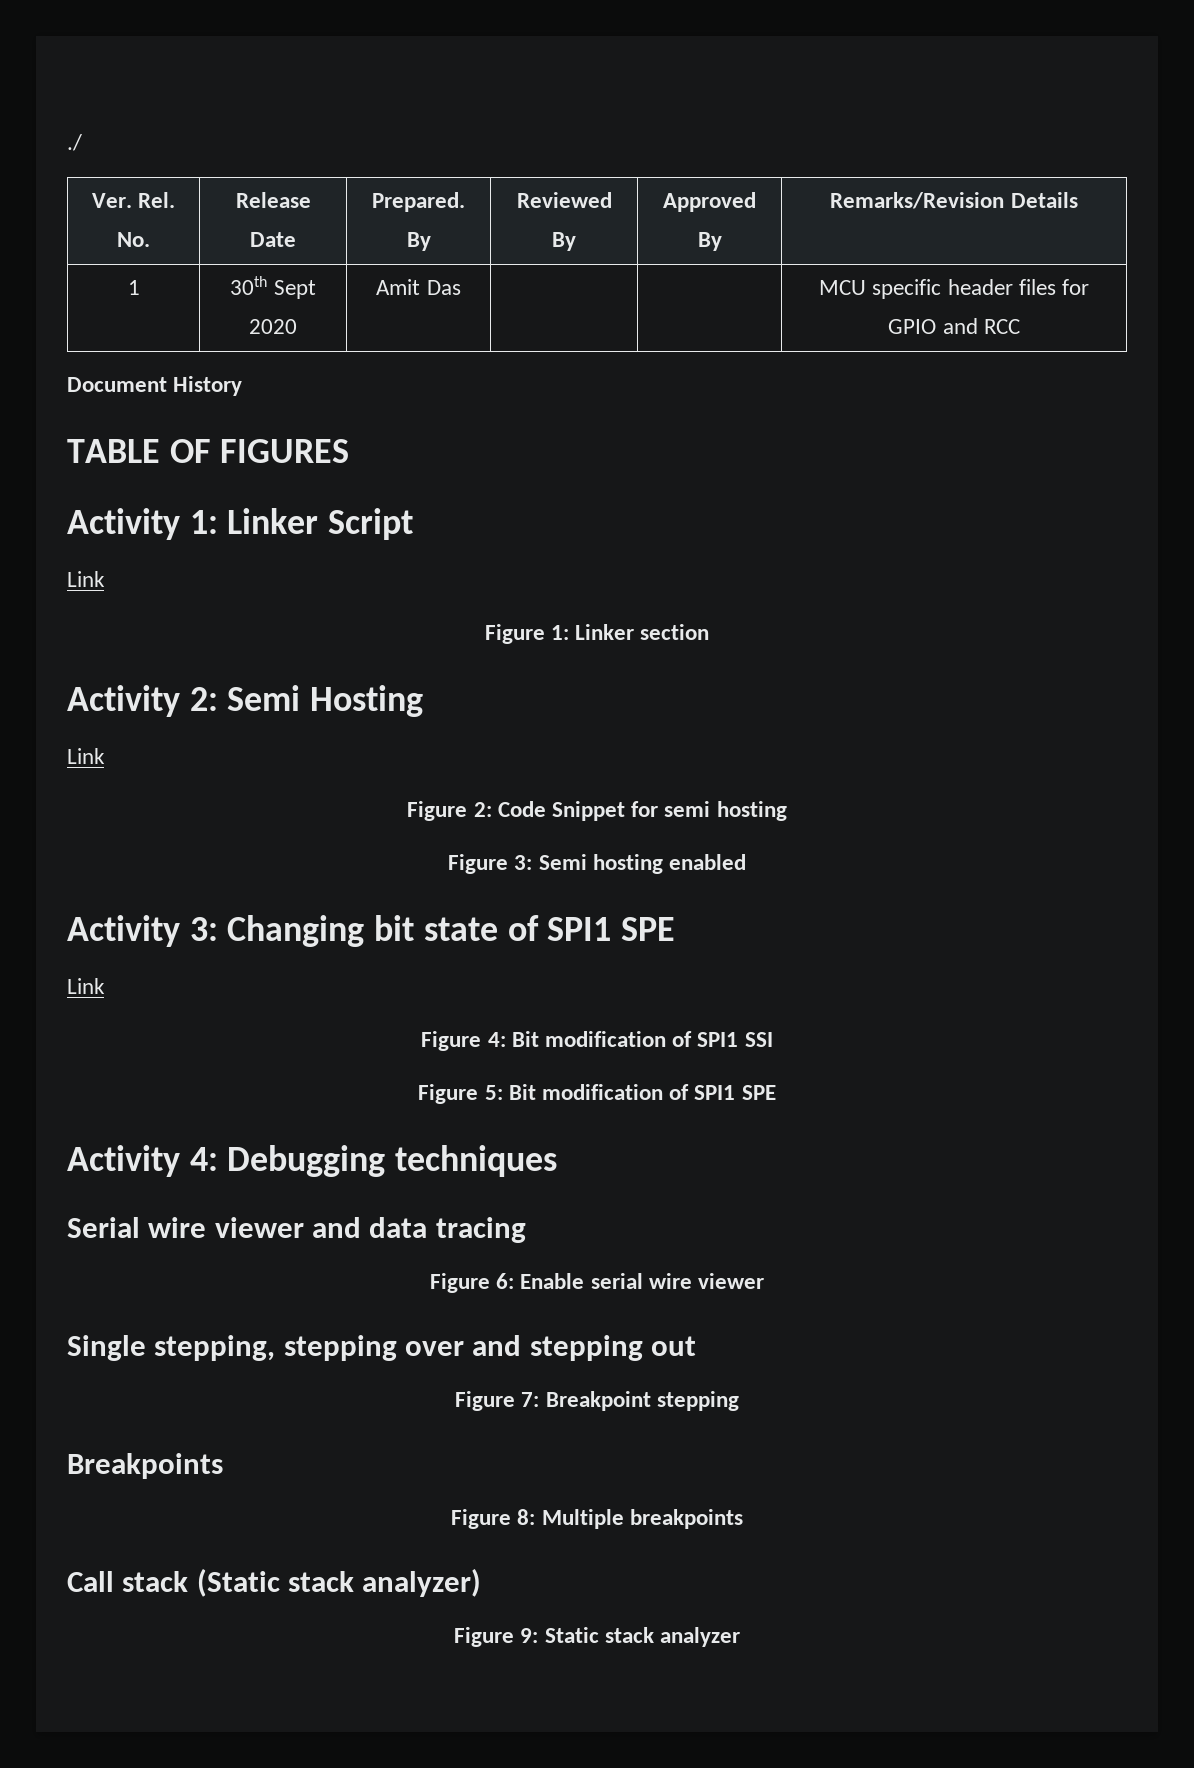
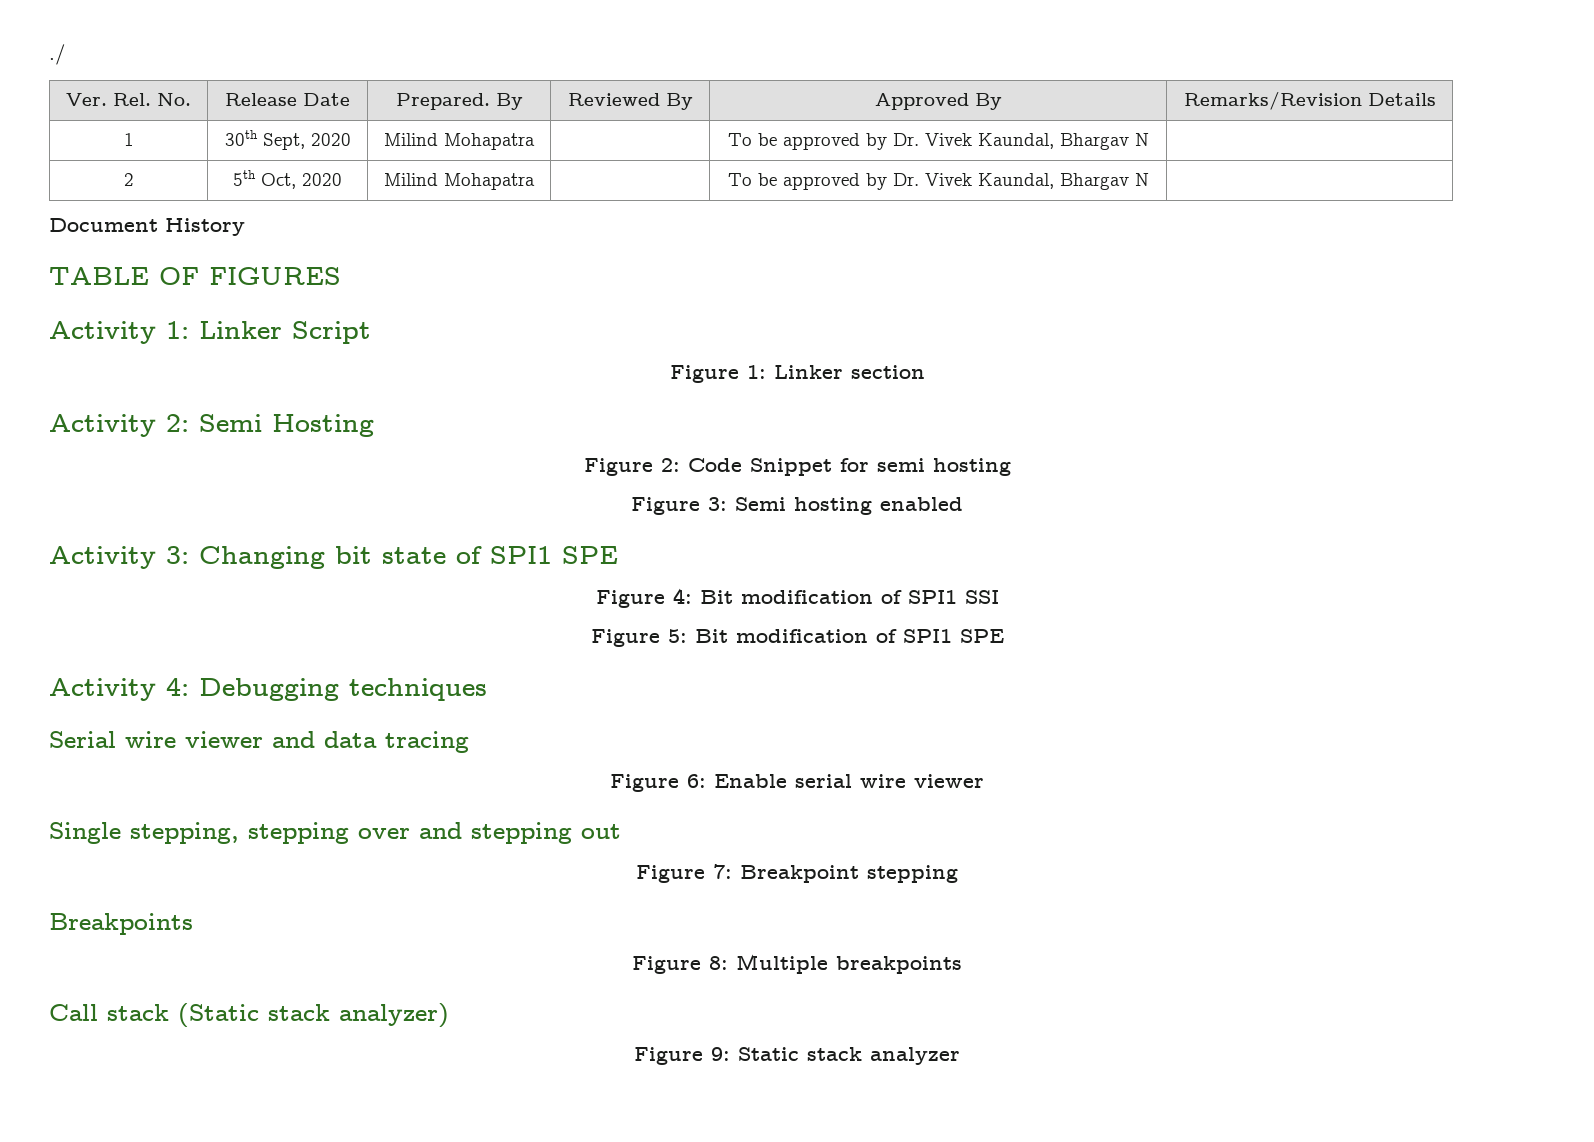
[273,280,316,299] [249,319,297,334] [376,279,461,295] [819,279,1089,299] [888,318,1020,334] Sept 2020 | Amit Das | | | MCU specific header files for GPIO and RCC -> [262,133,351,150] [384,133,535,150] [727,133,1149,150] [123,173,134,186] [232,170,342,189] [384,173,535,190] [727,173,1149,190] Sept, 2020 | Milind Mohapatra | | To be approved by Dr. Vivek Kaundal, Bhargav N | // 2 | 5th Oct, 2020 | Milind Mohapatra | | To be approved by Dr. Vivek Kaundal, Bhargav N |
[67,571,105,587] // Link -> (371, 332) none
[67,748,105,764] // Link -> (374, 425) none
[67,978,105,994] // Link -> (618, 555) none

